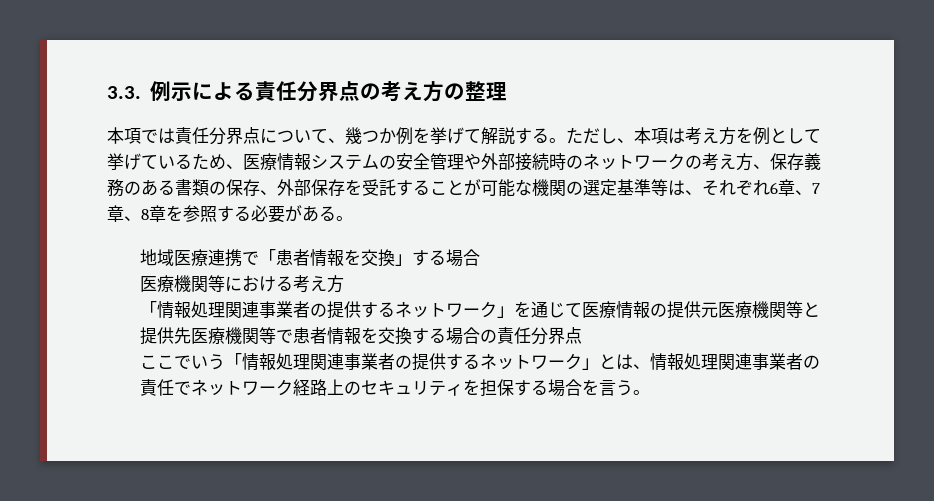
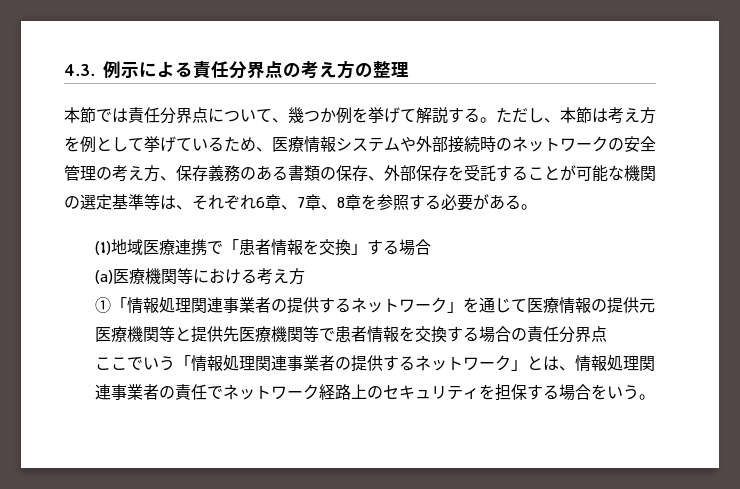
[107,86,141,99] 3.3. -> [64,64,95,76] 4.3.
[124,128,141,144] 項 -> [80,107,96,123] 節
[651,128,668,144] 項 -> [576,107,592,123] 節
[379,153,464,170] の安全管理 -> (400, 144) none
(702, 162) none -> [624,136,656,152] [64,165,112,181] 安全管理の
(353, 218) none -> [94,241,111,255] (1)
(480, 257) none -> [94,270,113,284] (a)
(344, 284) none -> [94,297,111,313] ①
[598,380,616,396] 言 -> [606,386,623,399] い

